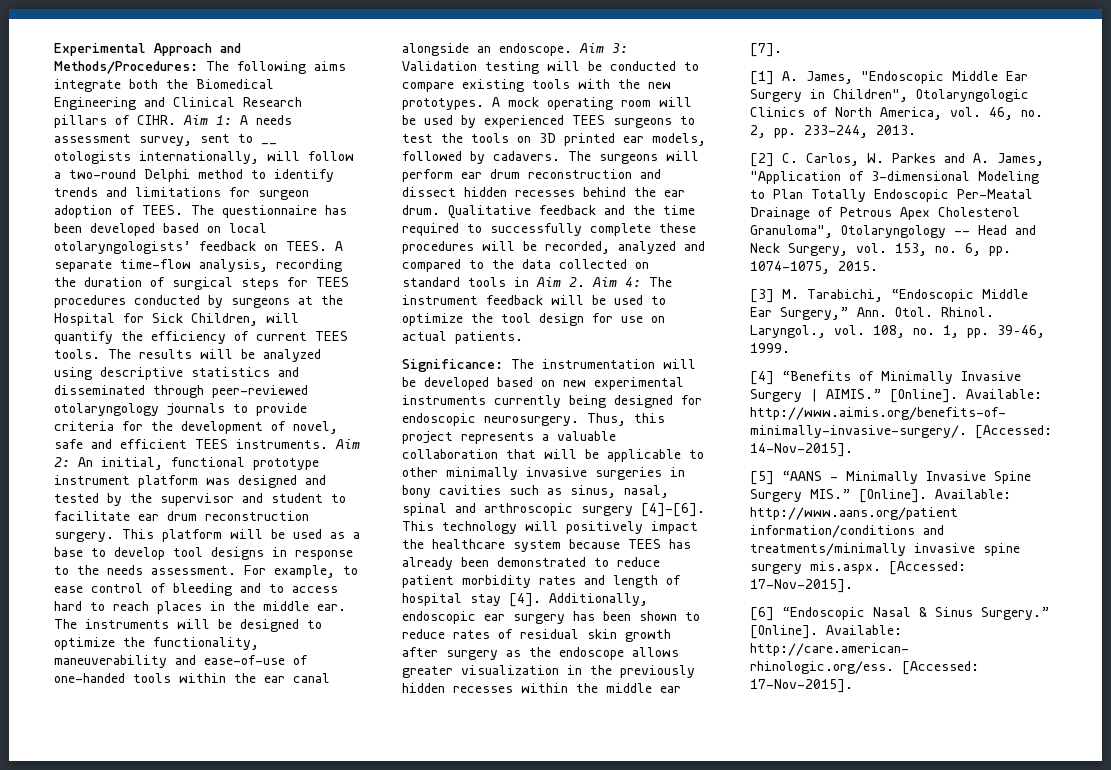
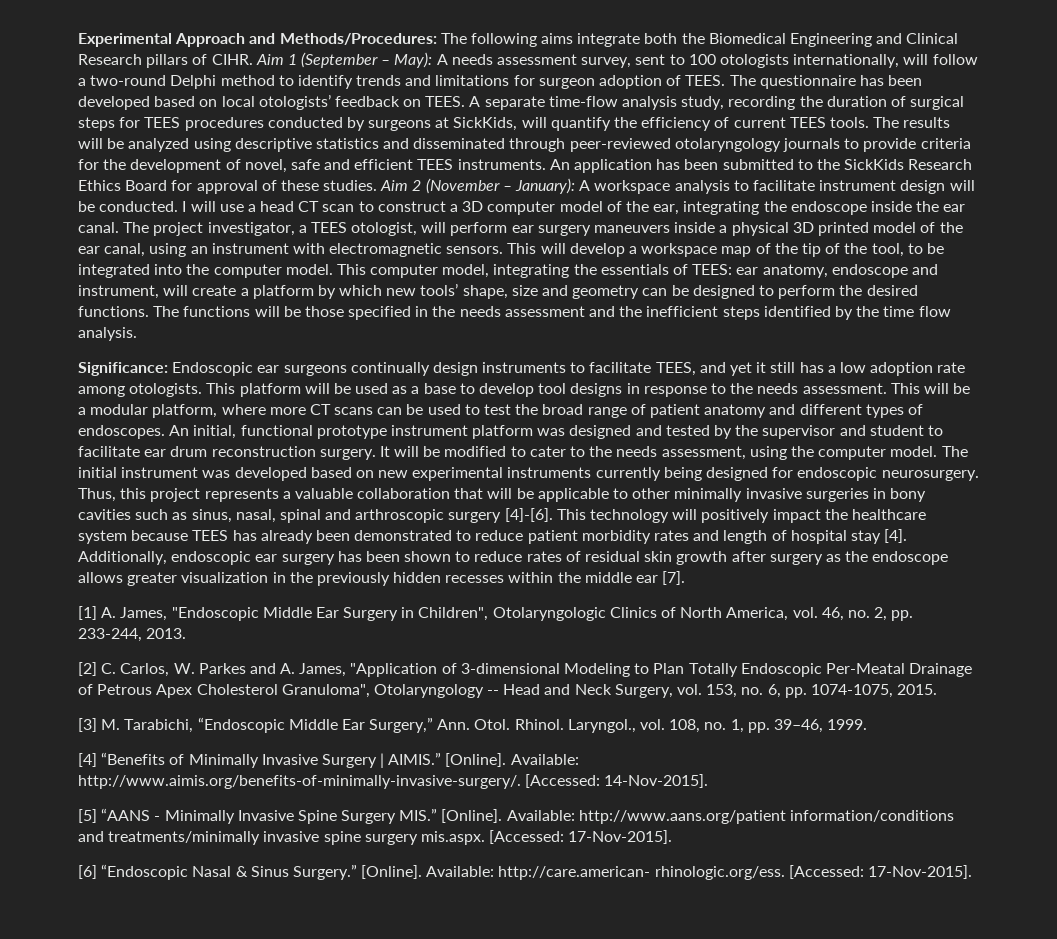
[216,115,232,125] 1: -> [287,52,433,68] 1 (September – May):
[261,143,277,145] __ -> [688,54,716,65] 100
[54,241,191,254] otolaryngologists’ -> [258,94,331,110] otologists’
[199,259,268,272] analysis, -> [622,96,725,110] analysis study,
[321,295,343,305] [54,313,258,326] the Hospital for Sick Children, -> [453,117,518,131] SickKids,
[335,439,360,449] [54,457,70,467] Aim 2: -> [549,159,973,173] [78,178,975,194] [78,201,966,215] [78,222,963,236] [78,243,944,257] [78,264,938,278] [78,283,918,299] [78,306,951,320] [78,327,137,341] [78,362,966,376] [78,383,971,397] [78,404,923,418] [78,425,165,439] An application has been submitted to the SickKids Research Ethics Board for approval of these studies. Aim 2 (November – January): A workspace analysis to facilitate instrument design will be conducted. I will use a head CT scan to construct a 3D computer model of the ear, integrating the endoscope inside the ear canal. The project investigator, a TEES otologist, will perform ear surgery maneuvers inside a physical 3D printed model of the ear canal, using an instrument with electromagnetic sensors. This will develop a workspace map of the tip of the tool, to be integrated into the computer model. This computer model, integrating the essentials of TEES: ear anatomy, endoscope and instrument, will create a platform by which new tools’ shape, size and geometry can be designed to perform the desired functions. The functions will be those specified in the needs assessment and the inefficient steps identified by the time flow analysis. // Significance: Endoscopic ear surgeons continually design instruments to facilitate TEES, and yet it still has a low adoption rate among otologists. This platform will be used as a base to develop tool designs in response to the needs assessment. This will be a modular platform, where more CT scans can be used to test the broad range of patient anatomy and different types of endoscopes.
[122,529,360,542] [54,547,353,560] [54,565,358,578] [54,583,338,596] [54,601,346,614] [54,619,322,632] [54,637,259,650] [54,655,308,668] [54,673,330,683] [402,43,628,56] [402,61,699,74] [402,79,671,92] [402,97,692,110] [402,115,695,128] [402,133,706,146] [402,151,699,164] [402,169,661,182] [402,187,685,197] [402,205,695,219] [402,223,696,236] [402,241,705,254] [402,259,649,272] [402,277,672,287] [402,295,666,305] [402,313,665,326] [402,331,523,344] [402,359,696,372] [402,377,416,387] This platform will be used as a base to develop tool designs in response to the needs assessment. For example, to ease control of bleeding and to access hard to reach places in the middle ear. The instruments will be designed to optimize the functionality, maneuverability and ease-of-use of one-handed tools within the ear canal alongside an endoscope. Aim 3: Validation testing will be conducted to compare existing tools with the new prototypes. A mock operating room will be used by experienced TEES surgeons to test the tools on 3D printed ear models, followed by cadavers. The surgeons will perform ear drum reconstruction and dissect hidden recesses behind the ear drum. Qualitative feedback and the time required to successfully complete these procedures will be recorded, analyzed and compared to the data collected on standard tools in Aim 2. Aim 4: The instrument feedback will be used to optimize the tool design for use on actual patients. // Significance: The instrumentation will be -> [379,446,968,460] [78,467,231,478] It will be modified to cater to the needs assessment, using the computer model. The initial instrument was

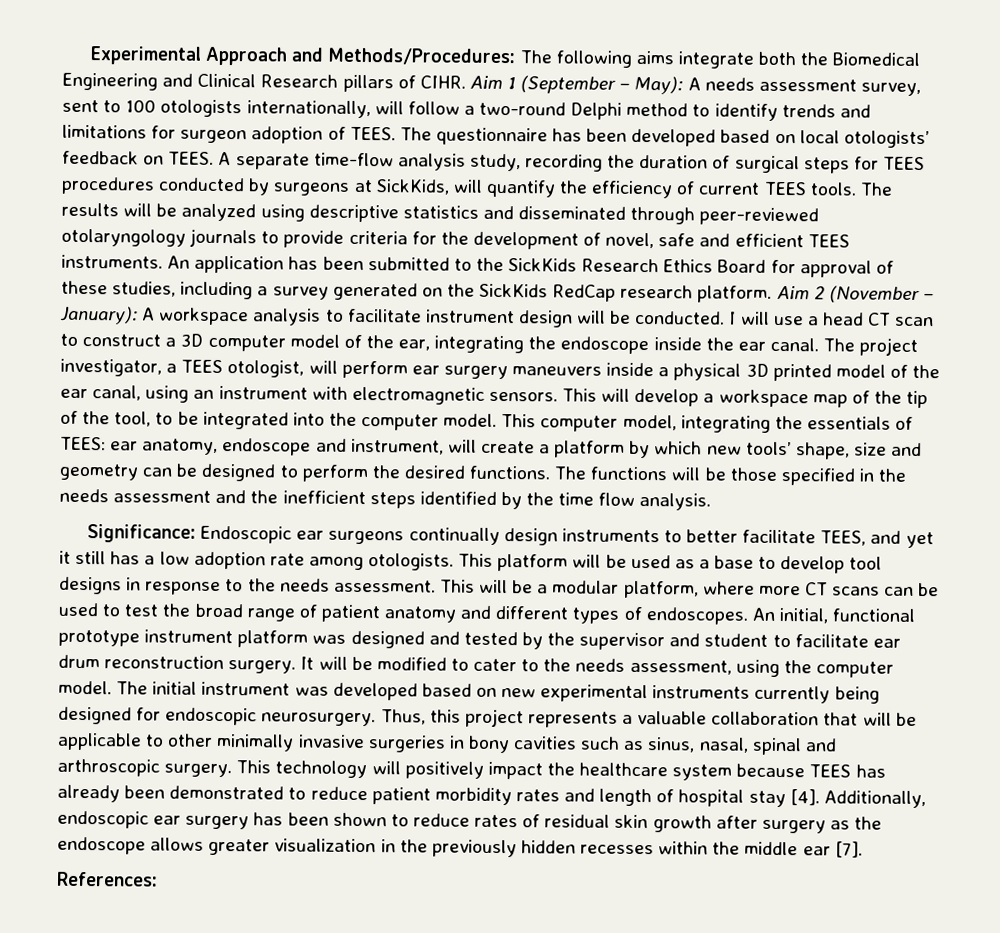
[323,180,378,191] studies. -> [112,281,773,303] studies, including a survey generated on the SickKids RedCap research platform.
(586, 367) none -> [686,529,739,543] better
[448,508,553,523] surgery [4]-[6]. -> [164,763,233,778] surgery.
[78,606,914,621] [78,628,187,642] [78,662,973,677] [78,684,938,698] [78,717,868,733] [78,752,579,768] [78,774,709,789] [78,808,955,824] [78,830,673,845] [78,864,973,880] [1] A. James, "Endoscopic Middle Ear Surgery in Children", Otolaryngologic Clinics of North America, vol. 46, no. 2, pp. 233-244, 2013. // [2] C. Carlos, W. Parkes and A. James, "Application of 3-dimensional Modeling to Plan Totally Endoscopic Per-Meatal Drainage of Petrous Apex Cholesterol Granuloma", Otolaryngology -- Head and Neck Surgery, vol. 153, no. 6, pp. 1074-1075, 2015. // [3] M. Tarabichi, “Endoscopic Middle Ear Surgery,” Ann. Otol. Rhinol. Laryngol., vol. 108, no. 1, pp. 39–46, 1999. // [4] “Benefits of Minimally Invasive Surgery | AIMIS.” [Online]. Available: http://www.aimis.org/benefits-of-minimally-invasive-surgery/. [Accessed: 14-Nov-2015]. // [5] “AANS - Minimally Invasive Spine Surgery MIS.” [Online]. Available: http://www.aans.org/patient information/conditions and treatments/minimally invasive spine surgery mis.aspx. [Accessed: 17-Nov-2015]. // [6] “Endoscopic Nasal & Sinus Surgery.” [Online]. Available: http://care.american- rhinologic.org/ess. [Accessed: 17-Nov-2015]. -> [56,871,158,887] References:

